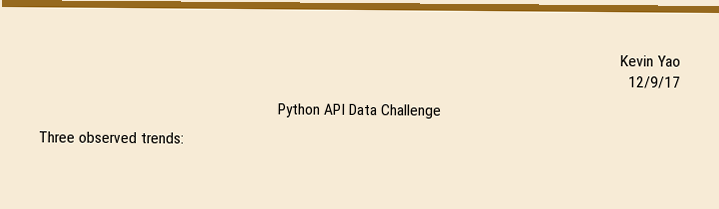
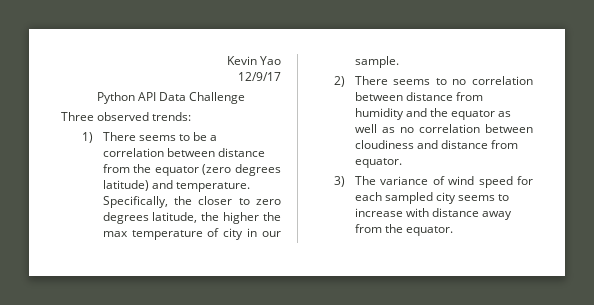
(185, 138) none -> [81,132,218,143] [102,148,265,157] [102,164,281,176] [102,180,250,192] [102,196,281,208] [102,212,281,224] [102,228,281,240] [354,56,399,68] [333,76,533,87] [354,92,483,101] [354,108,512,120] [354,124,533,133] [354,140,518,149] [354,158,402,168] [333,176,533,188] [354,192,510,204] [354,208,512,220] [354,224,453,236] // 1) There seems to be a correlation between distance from the equator (zero degrees latitude) and temperature. Specifically, the closer to zero degrees latitude, the higher the max temperature of city in our sample. // 2) There seems to no correlation between distance from humidity and the equator as well as no correlation between cloudiness and distance from equator. // 3) The variance of wind speed for each sampled city seems to increase with distance away from the equator.

